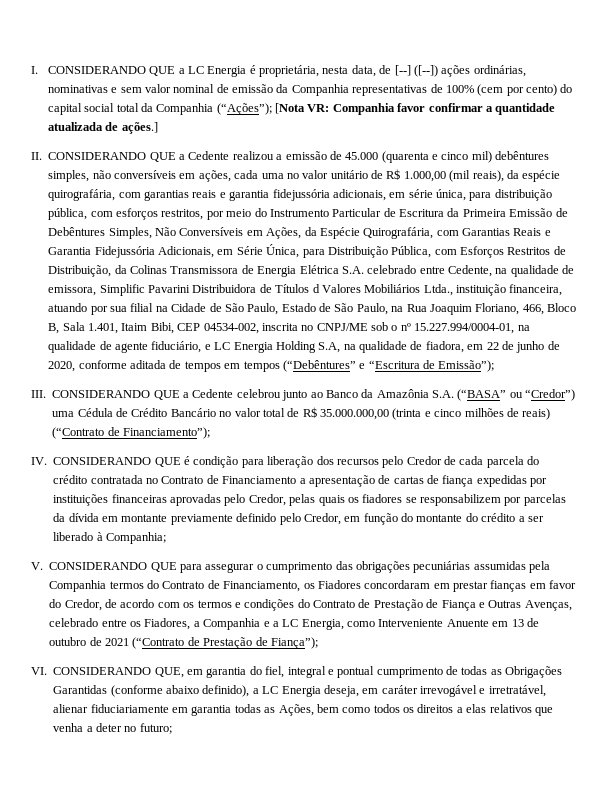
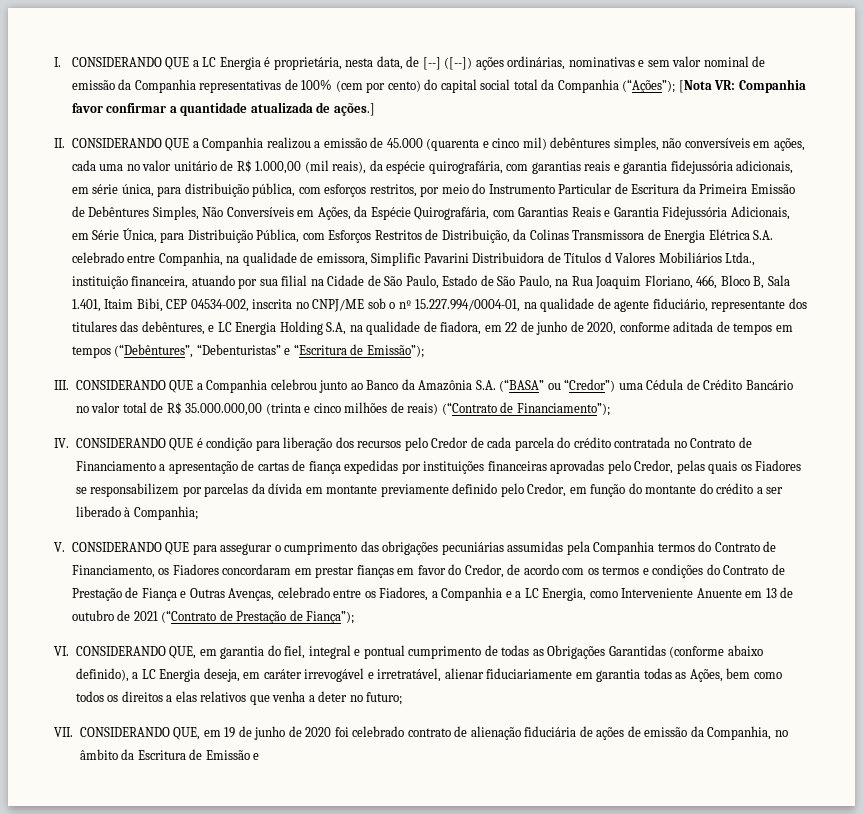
[188,151,230,160] Cedente -> [202,137,264,151] Companhia
[448,265,492,277] Cedente, -> [158,252,223,266] Companhia,
(202, 347) none -> [711,298,807,312] [71,321,205,335] representante dos titulares das debêntures,
[282,360,356,372] (“Debêntures” -> [114,344,281,358] (“Debêntures”, “Debenturistas”
[192,389,234,398] Cedente -> [206,379,268,393] Companhia
[362,494,403,503] fiadores -> [755,460,802,471] Fiadores
(172, 728) none -> [54,726,788,740] [79,749,260,760] // VII. CONSIDERANDO QUE, em 19 de junho de 2020 foi celebrado contrato de alienação fiduciária de ações de emissão da Companhia, no âmbito da Escritura de Emissão e

